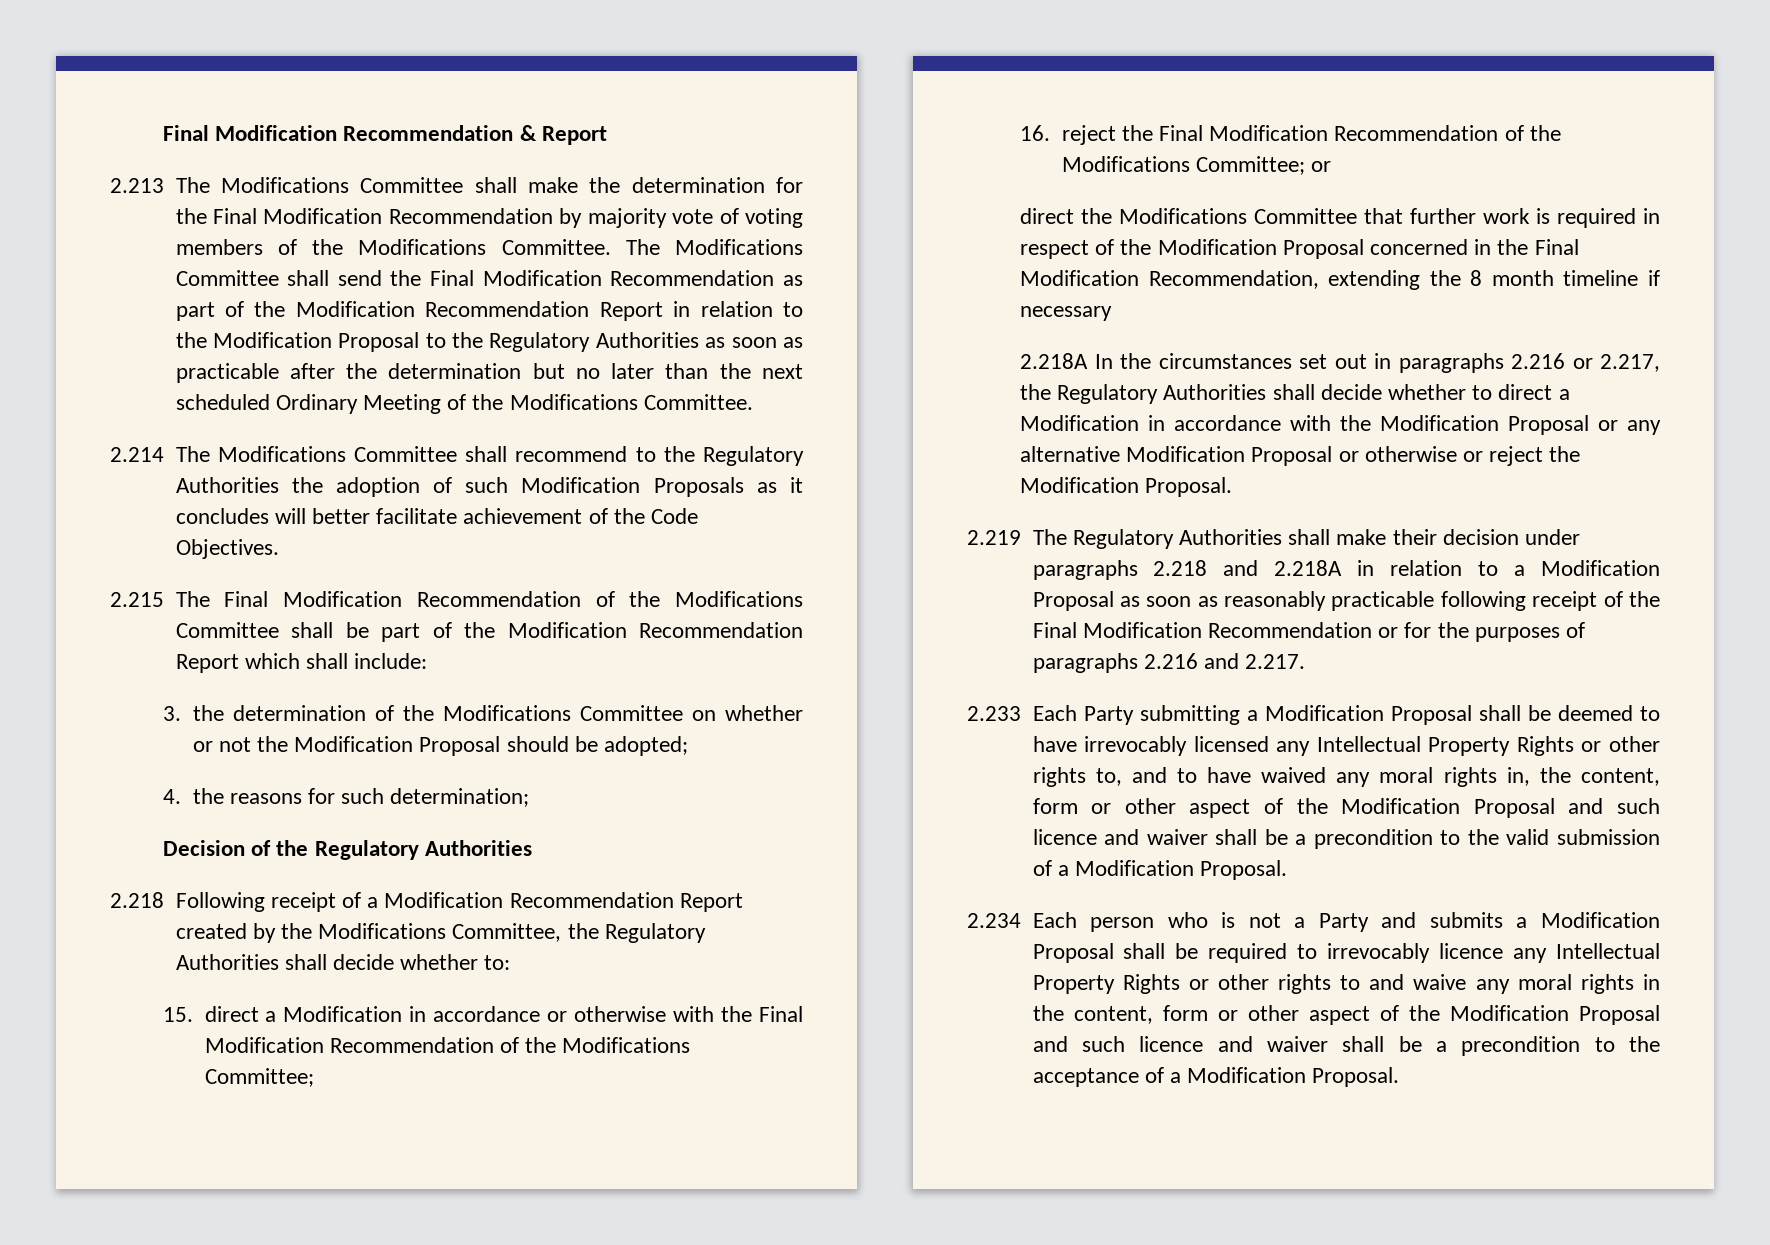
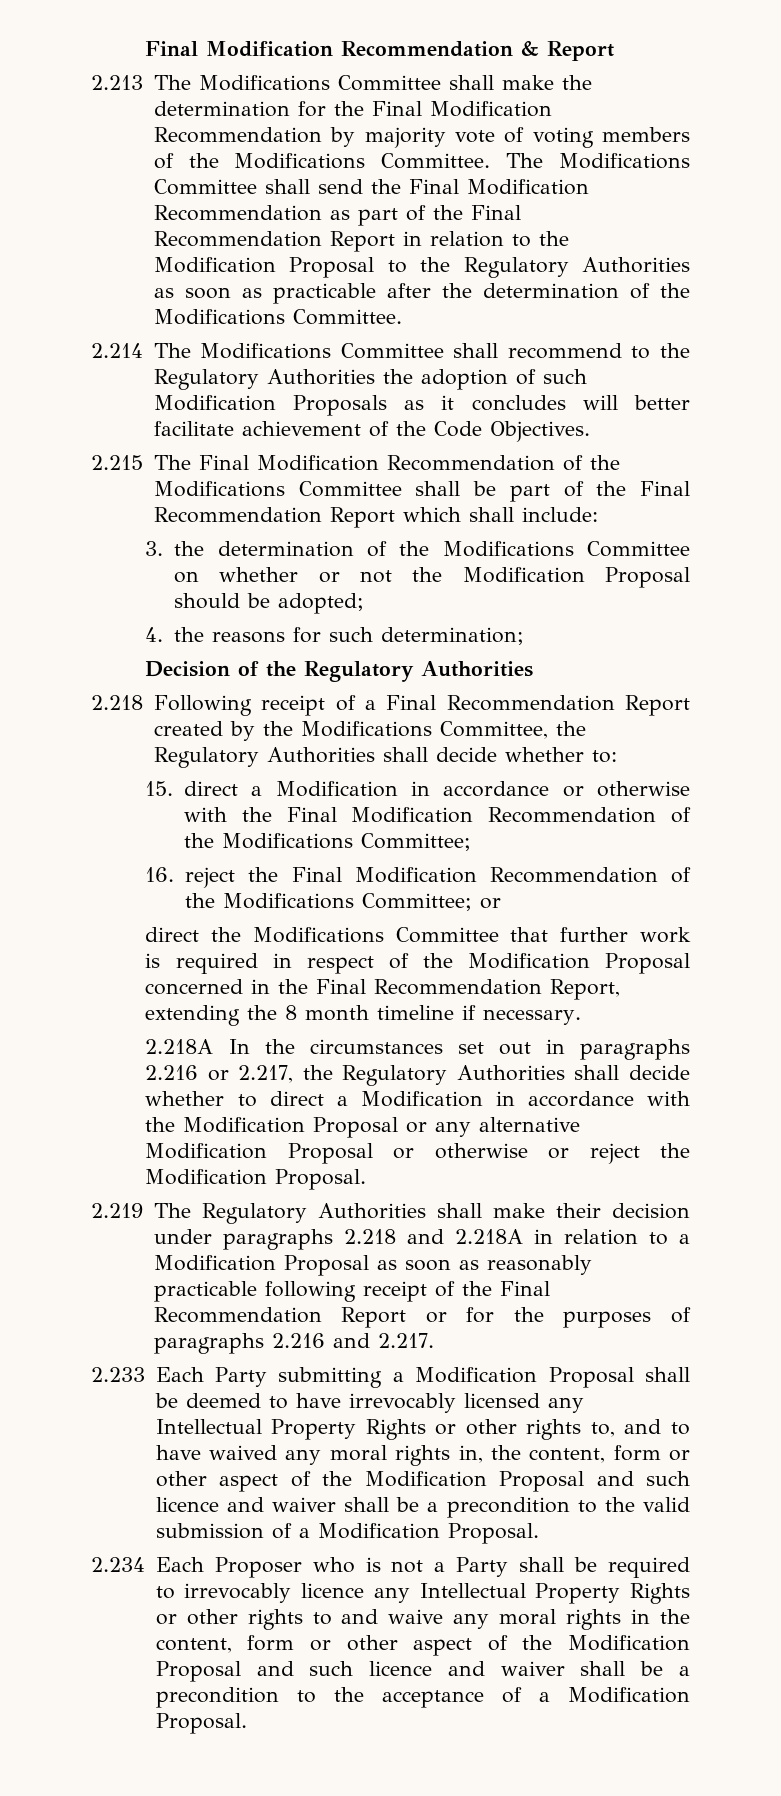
[295,301,415,317] Modification -> [470,205,521,220] Final
[532,363,804,379] [175,394,441,414] but no later than the next scheduled Ordinary Meeting -> (619, 291) none
[507,622,627,638] Modification -> [640,481,690,496] Final
[384,892,504,908] Modification -> [386,695,437,710] Final
[1020,270,1319,289] Modification Recommendation, -> [374,979,621,1000] Recommendation Report,
[1020,306,1113,321] necessary -> [483,1009,582,1025] necessary.
[1082,622,1372,638] Modification Recommendation -> [153,1307,407,1328] Recommendation Report
[1090,917,1155,932] person -> [214,1557,302,1578] Proposer
[1381,912,1660,928] [1032,943,1114,963] and submits a Modification Proposal -> (509, 1567) none

